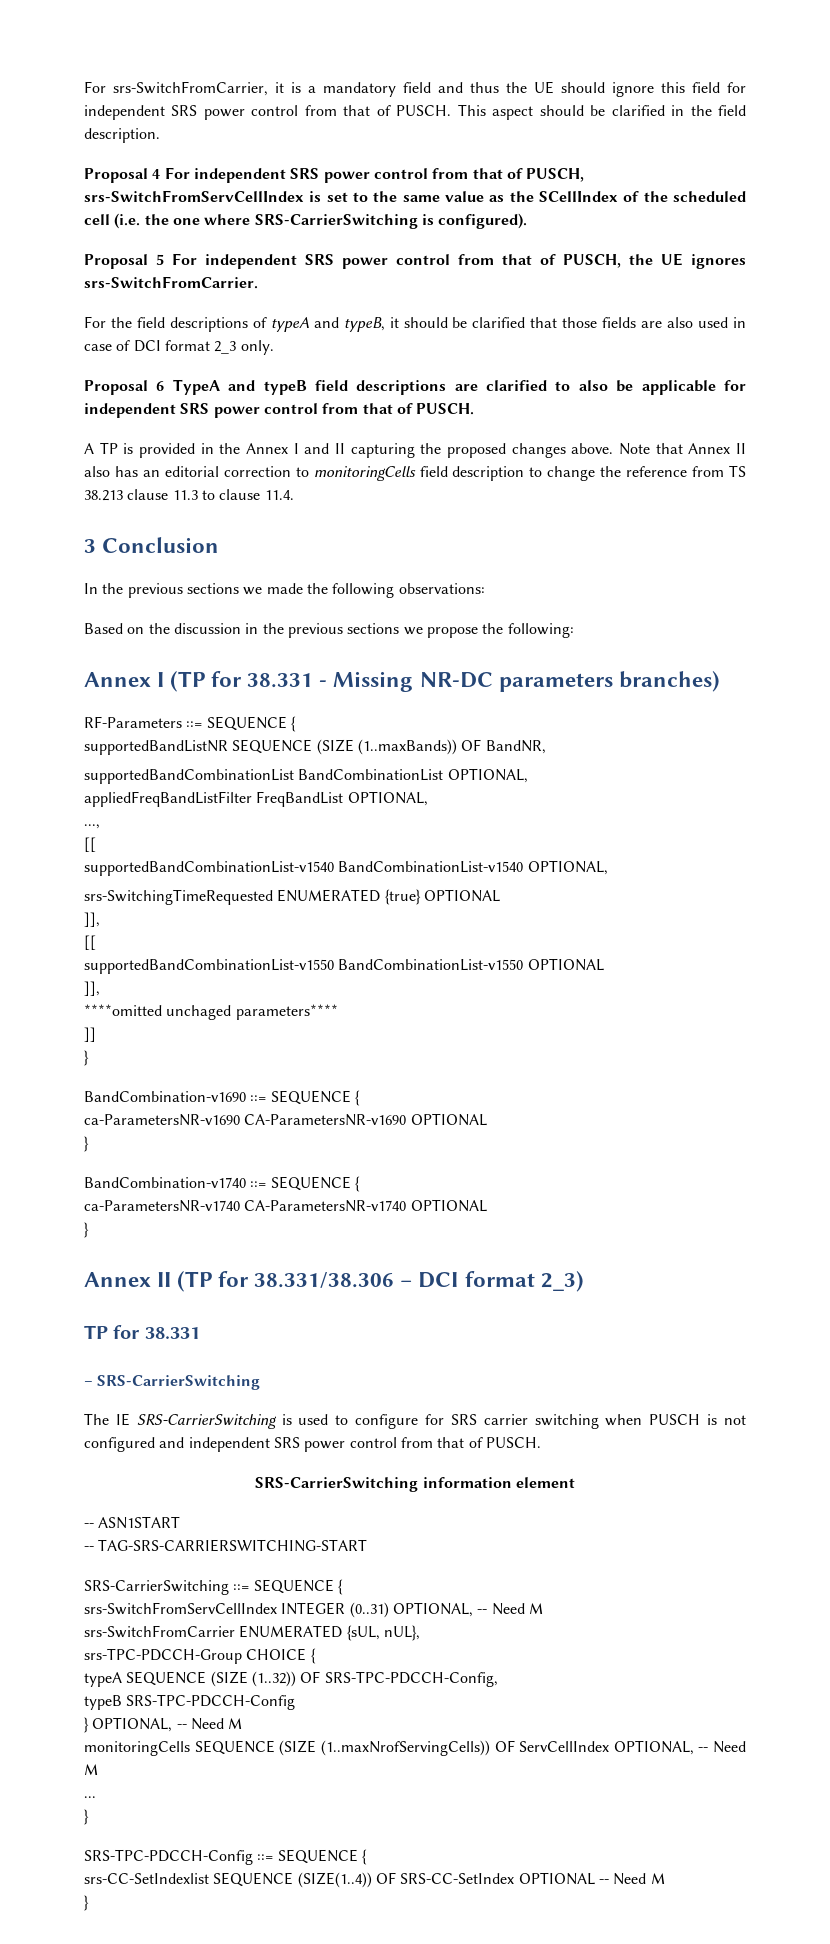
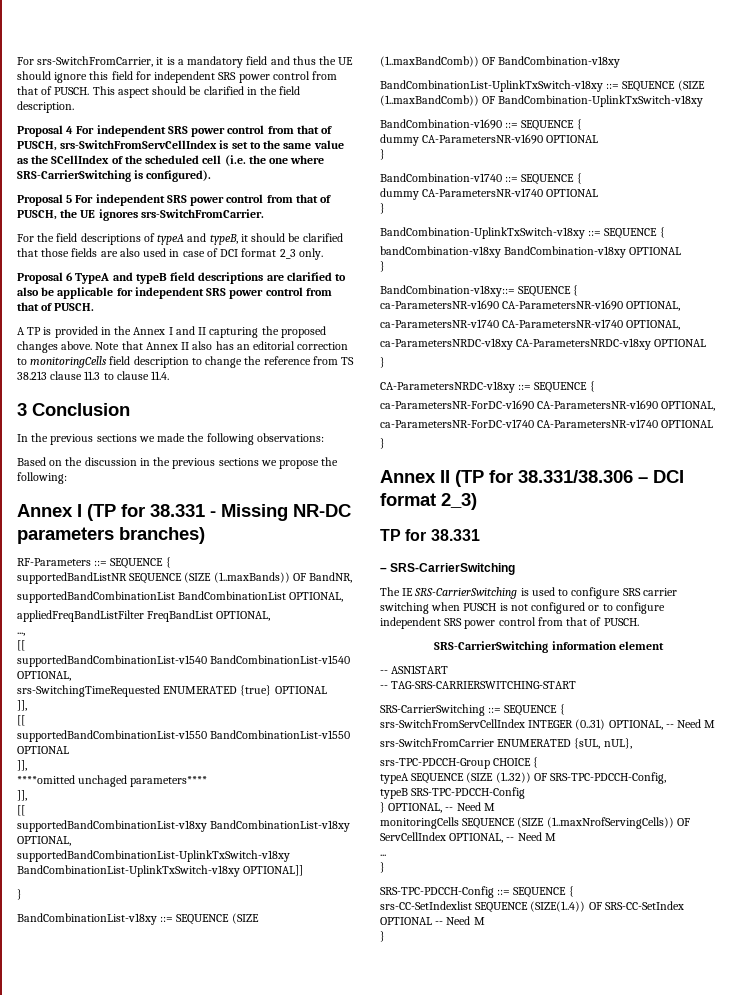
[84,1027,96,1042] [84,1050,89,1066] ]] // } -> [17,790,27,801] [17,805,25,816] [17,820,351,832] [17,836,71,846] [17,850,290,862] [17,865,304,877] [17,889,22,900] [17,913,259,925] [380,56,621,68] [380,80,705,92] [380,95,704,107] ]], // [[ // supportedBandCombinationList-v18xy BandCombinationList-v18xy OPTIONAL, // supportedBandCombinationList-UplinkTxSwitch-v18xy BandCombinationList-UplinkTxSwitch-v18xy OPTIONAL]] // } // BandCombinationList-v18xy ::= SEQUENCE (SIZE (1..maxBandComb)) OF BandCombination-v18xy // BandCombinationList-UplinkTxSwitch-v18xy ::= SEQUENCE (SIZE (1..maxBandComb)) OF BandCombination-UplinkTxSwitch-v18xy
[84,1114,240,1126] ca-ParametersNR-v1690 -> [380,134,419,146] dummy
[84,1200,240,1212] ca-ParametersNR-v1740 -> [380,188,599,200] [380,203,385,214] [380,227,665,239] [380,246,682,258] [380,261,385,272] [380,285,579,297] [380,300,681,311] [380,319,681,330] [380,338,707,350] [380,357,385,368] [380,381,595,393] [380,400,716,411] [380,419,534,428] dummy CA-ParametersNR-v1740 OPTIONAL // } // BandCombination-UplinkTxSwitch-v18xy ::= SEQUENCE { // bandCombination-v18xy BandCombination-v18xy OPTIONAL // } // BandCombination-v18xy::= SEQUENCE { // ca-ParametersNR-v1690 CA-ParametersNR-v1690 OPTIONAL, // ca-ParametersNR-v1740 CA-ParametersNR-v1740 OPTIONAL, // ca-ParametersNRDC-v18xy CA-ParametersNRDC-v18xy OPTIONAL // } // CA-ParametersNRDC-v18xy ::= SEQUENCE { // ca-ParametersNR-ForDC-v1690 CA-ParametersNR-v1690 OPTIONAL, // ca-ParametersNR-ForDC-v1740
[425,1414,444,1425] for -> (621, 593) none
[159,1437,185,1448] and -> [588,602,665,614] or to configure

